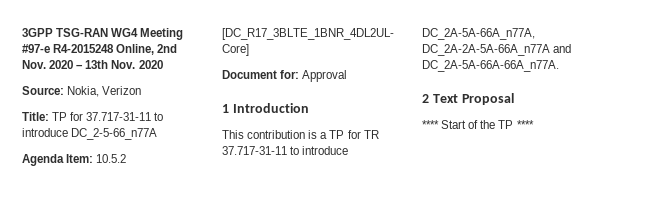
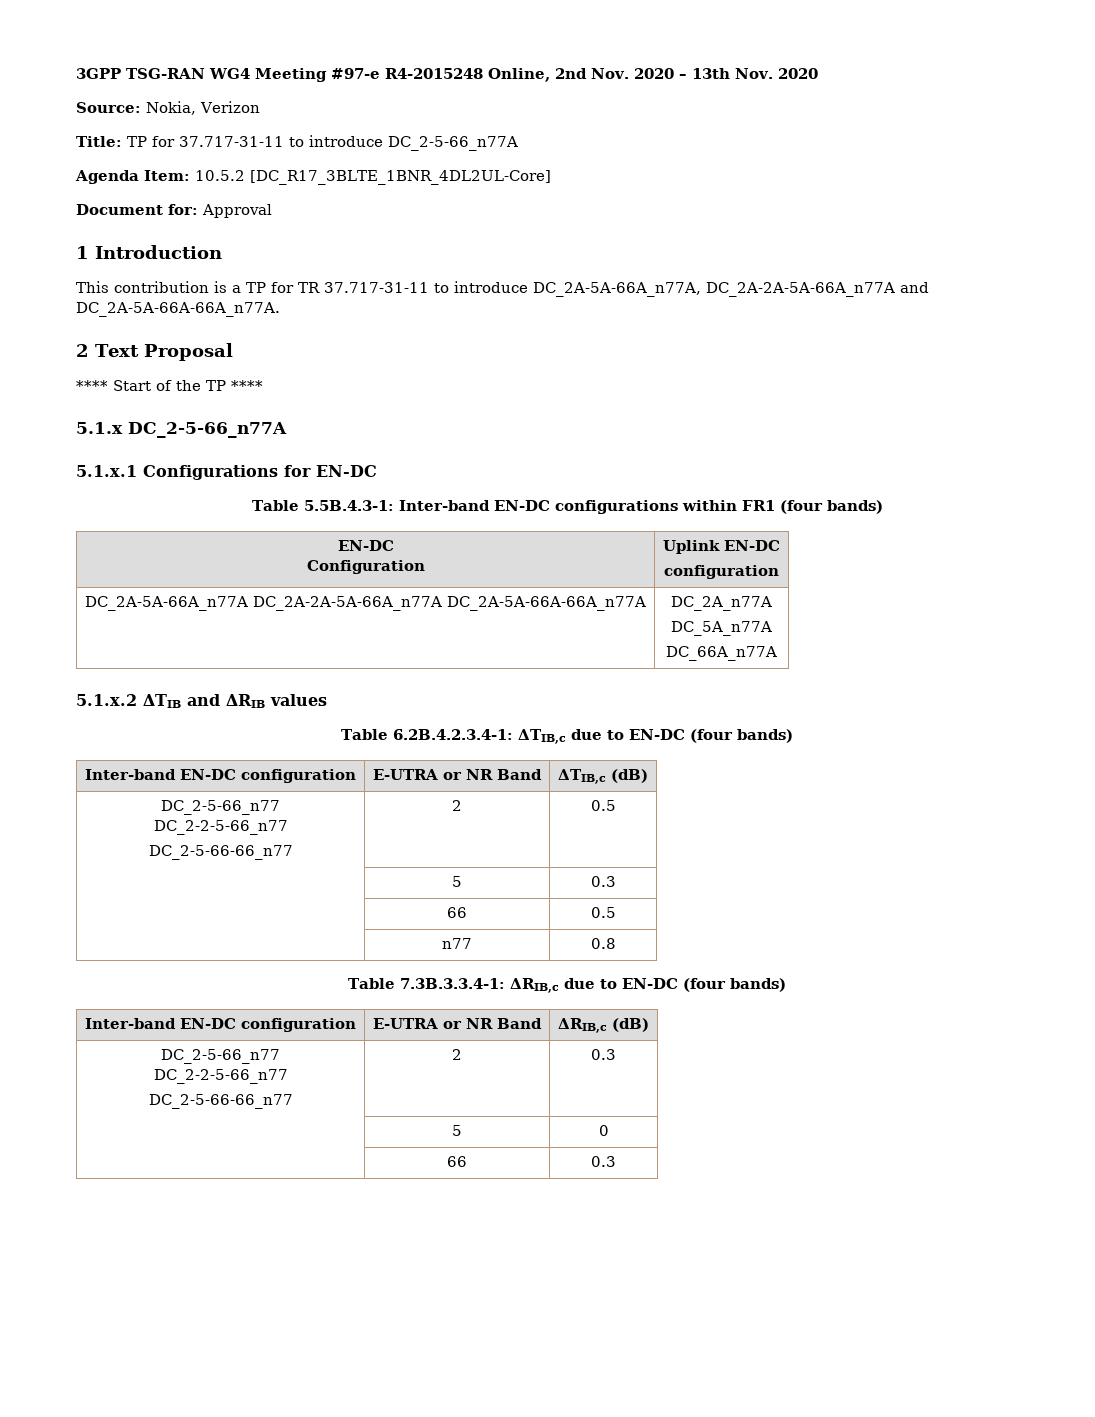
(534, 124) none -> [76,422,287,438] [76,465,377,480] [251,500,883,514] [337,540,394,551] [306,560,425,574] [663,540,780,554] [664,565,779,579] [84,596,646,611] [671,596,772,611] [671,621,772,636] [666,646,777,661] [76,694,327,708] [341,729,793,744] [85,769,356,783] [373,769,542,780] [558,769,648,784] [161,800,280,815] [153,820,288,835] [148,845,293,860] [452,800,462,811] [590,800,616,811] [452,876,462,887] [590,876,616,887] [447,907,467,918] [590,907,616,918] [442,938,472,949] [590,938,616,949] [348,978,786,993] [85,1018,356,1032] [373,1018,542,1029] [558,1018,649,1033] [161,1049,280,1064] [153,1069,288,1084] [148,1094,293,1109] [452,1049,462,1060] [591,1049,616,1060] [452,1125,462,1136] [598,1125,609,1136] [447,1156,467,1167] [591,1156,616,1167] // 5.1.x DC_2-5-66_n77A // 5.1.x.1 Configurations for EN-DC // Table 5.5B.4.3-1: Inter-band EN-DC configurations within FR1 (four bands) // EN-DC // Configuration | Uplink EN-DC // configuration // DC_2A-5A-66A_n77A DC_2A-2A-5A-66A_n77A DC_2A-5A-66A-66A_n77A | DC_2A_n77A // DC_5A_n77A // DC_66A_n77A // 5.1.x.2 ∆TIB and ∆RIB values // Table 6.2B.4.2.3.4-1: ΔTIB,c due to EN-DC (four bands) // Inter-band EN-DC configuration | E-UTRA or NR Band | ΔTIB,c (dB) // DC_2-5-66_n77 // DC_2-2-5-66_n77 // DC_2-5-66-66_n77 | 2 | 0.5 // | 5 | 0.3 // | 66 | 0.5 // | n77 | 0.8 // Table 7.3B.3.3.4-1: ΔRIB,c due to EN-DC (four bands) // Inter-band EN-DC configuration | E-UTRA or NR Band | ΔRIB,c (dB) // DC_2-5-66_n77 // DC_2-2-5-66_n77 // DC_2-5-66-66_n77 | 2 | 0.3 // | 5 | 0 // | 66 | 0.3

